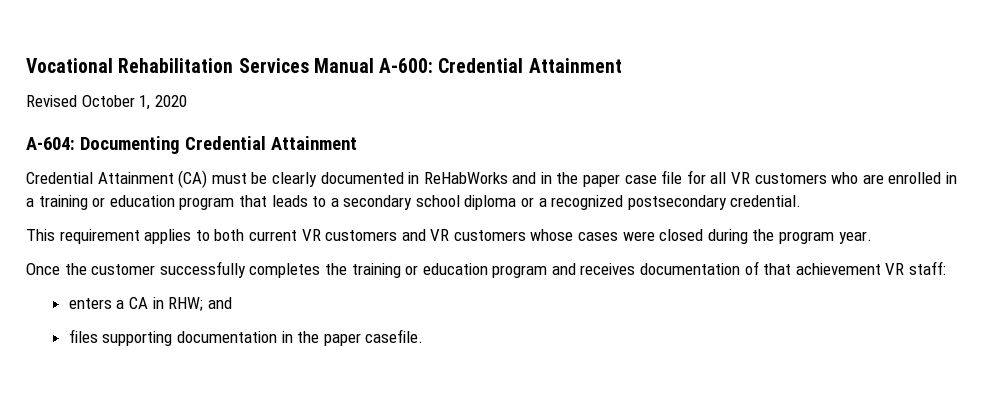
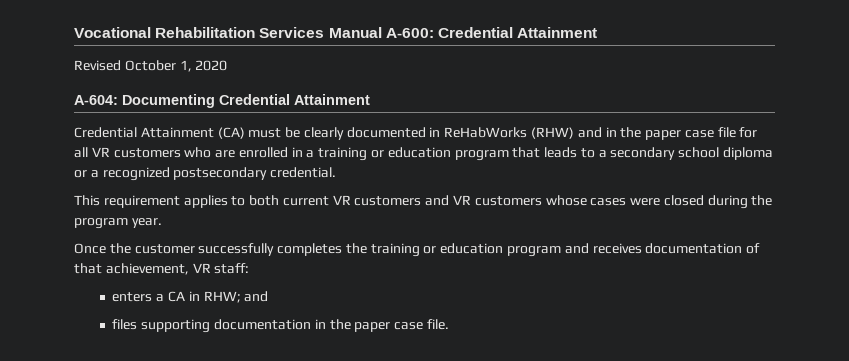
(508, 178) none -> [531,127,575,139] (RHW)
[795,263,881,275] achievement -> [105,263,189,275] achievement,
[365,329,424,343] casefile. -> [394,319,449,330] case file.

